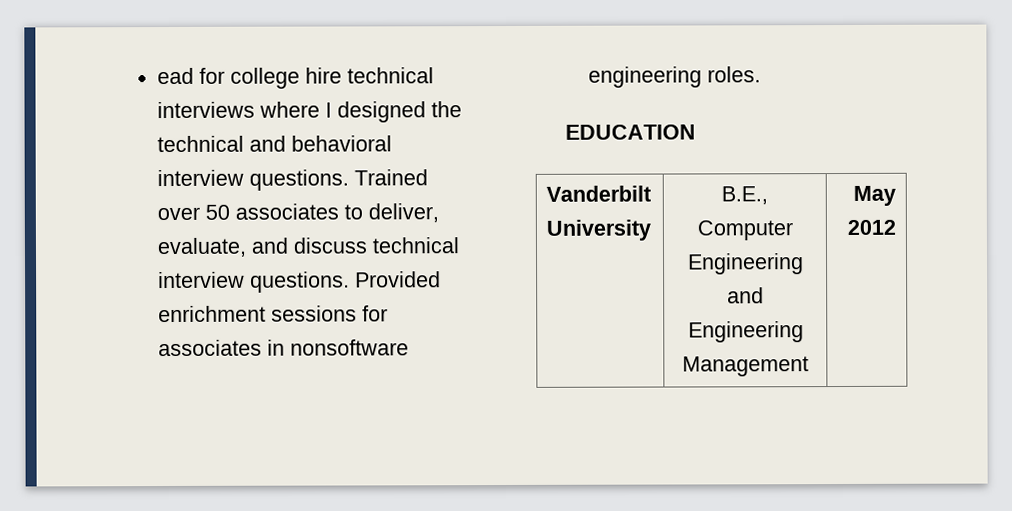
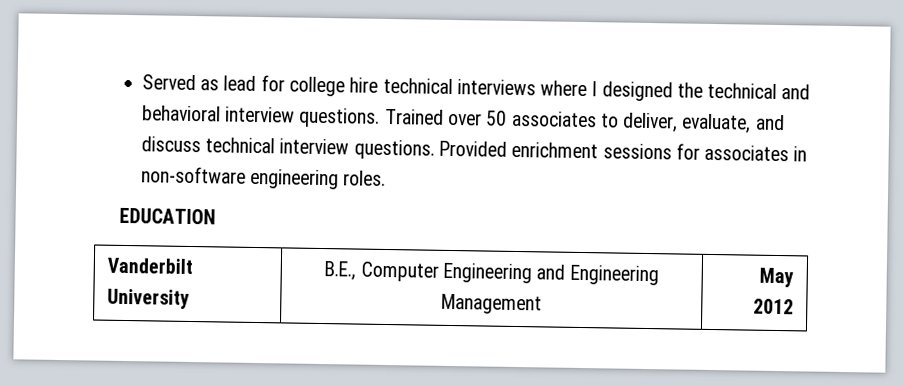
[157,67,195,85] ead -> [141,74,257,91] Served as lead
[290,339,410,356] nonsoftware -> [140,166,246,184] non-software

